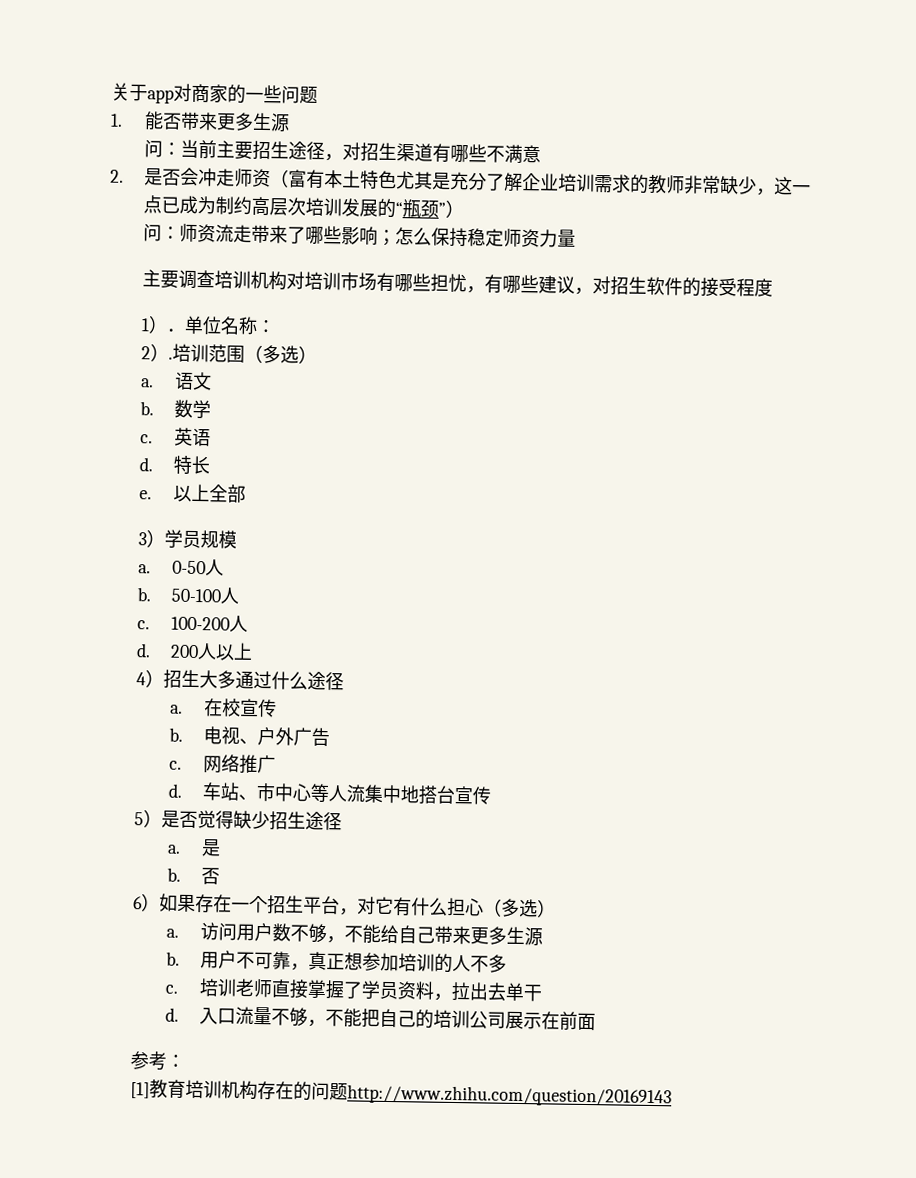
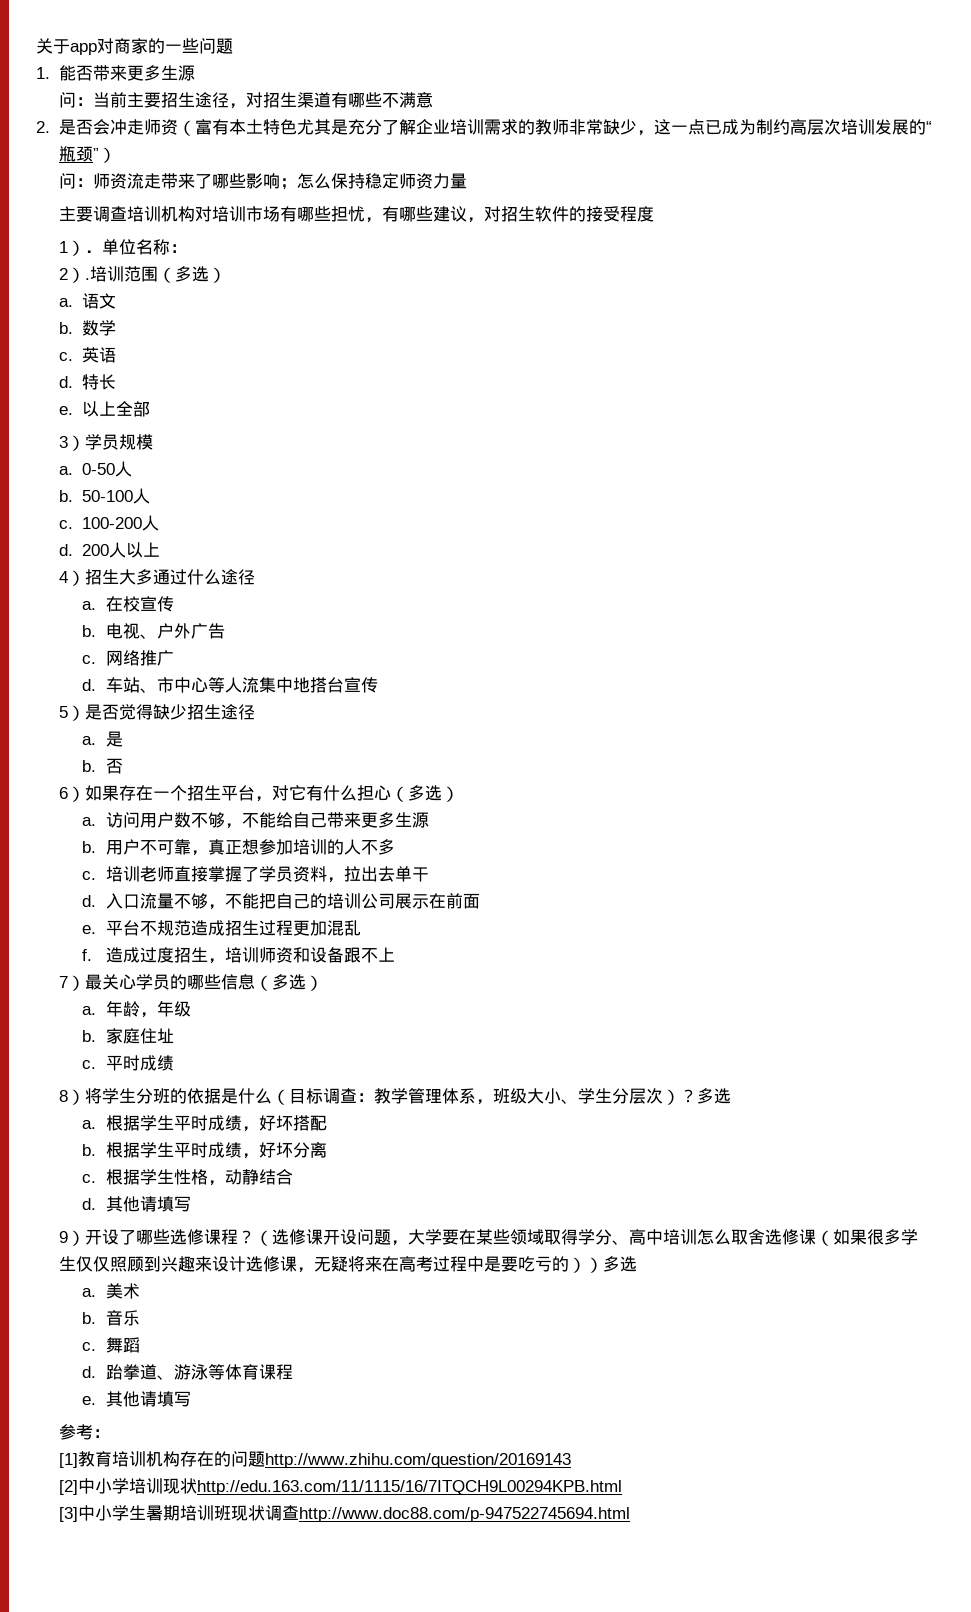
(596, 1021) none -> [82,920,361,936] [82,947,395,964] [59,974,324,991] [82,1000,191,1018] [82,1028,174,1044] [82,1055,174,1071] [59,1088,732,1105] [82,1115,327,1132] [82,1142,327,1159] [82,1169,293,1186] [82,1196,191,1212] [59,1229,919,1246] [59,1256,638,1273] [82,1283,140,1299] [82,1310,140,1326] [82,1337,140,1353] [82,1364,293,1380] [82,1391,191,1407] // e.平台不规范造成招生过程更加混乱 // f.造成过度招生，培训师资和设备跟不上 // 7）最关心学员的哪些信息（多选） // a.年龄，年级 // b.家庭住址 // c.平时成绩 // 8）将学生分班的依据是什么（目标调查：教学管理体系，班级大小、学生分层次）？多选 // a.根据学生平时成绩，好坏搭配 // b.根据学生平时成绩，好坏分离 // c.根据学生性格，动静结合 // d.其他请填写 // 9）开设了哪些选修课程？（选修课开设问题，大学要在某些领域取得学分、高中培训怎么取舍选修课（如果很多学生仅仅照顾到兴趣来设计选修课，无疑将来在高考过程中是要吃亏的））多选 // a.美术 // b.音乐 // c.舞蹈 // d.跆拳道、游泳等体育课程 // e.其他请填写
(672, 1096) none -> [59,1478,623,1495] [59,1505,631,1522] // [2]中小学培训现状http://edu.163.com/11/1115/16/7ITQCH9L00294KPB.html // [3]中小学生暑期培训班现状调查http://www.doc88.com/p-947522745694.html

